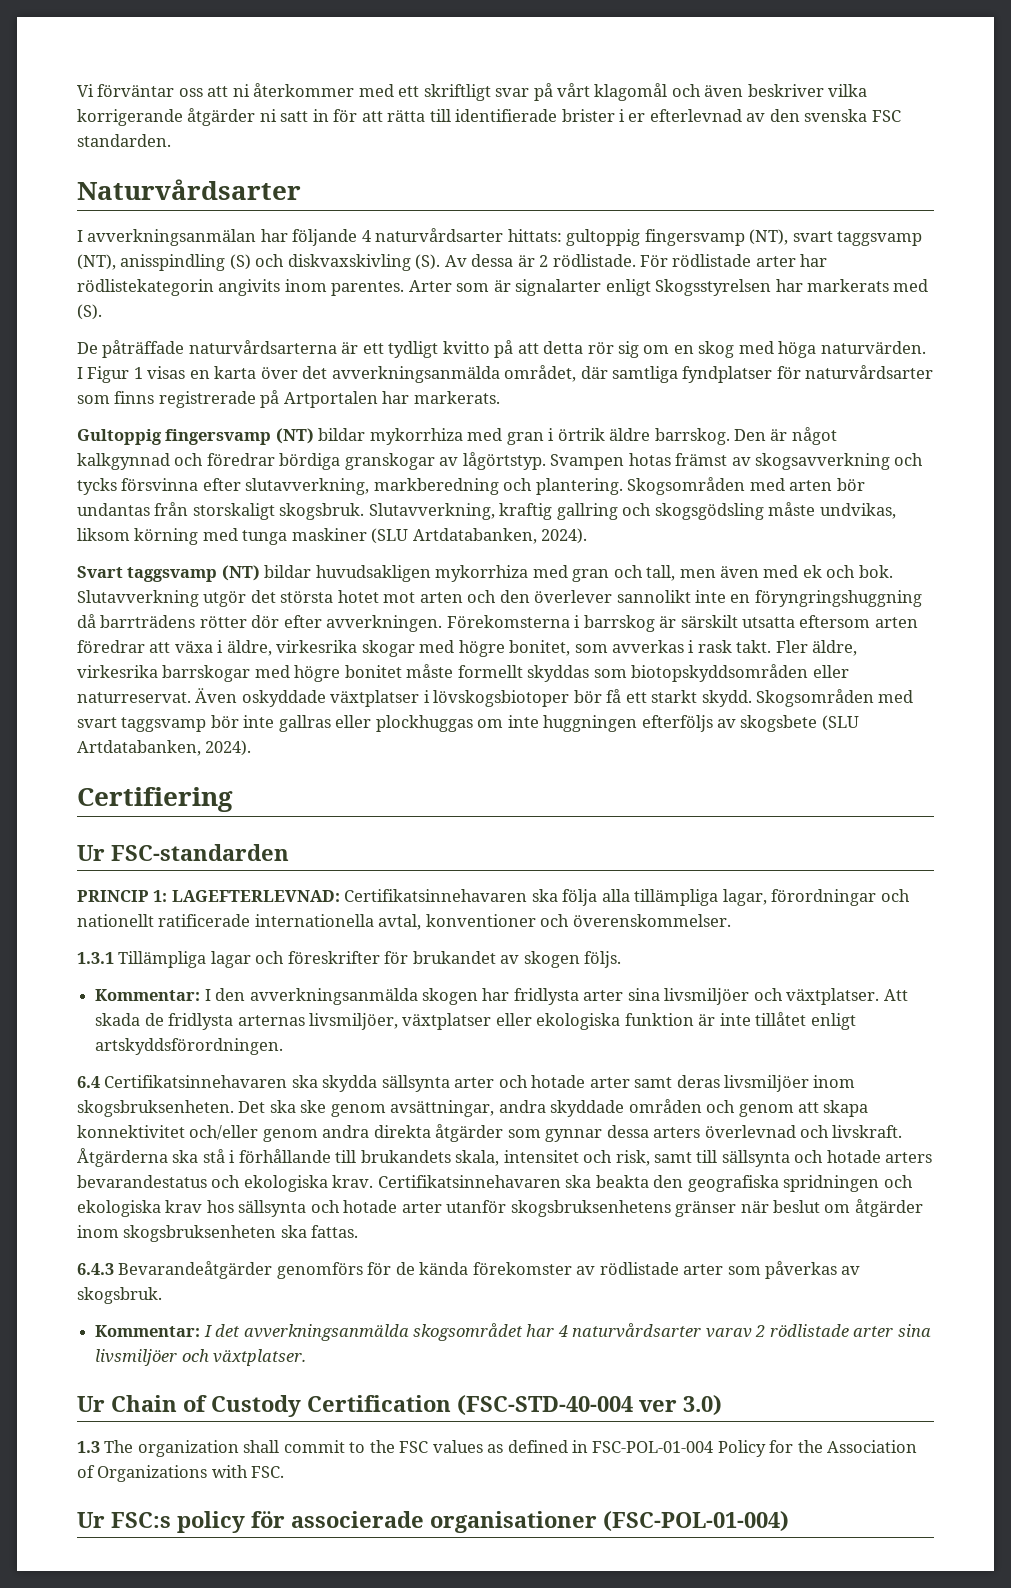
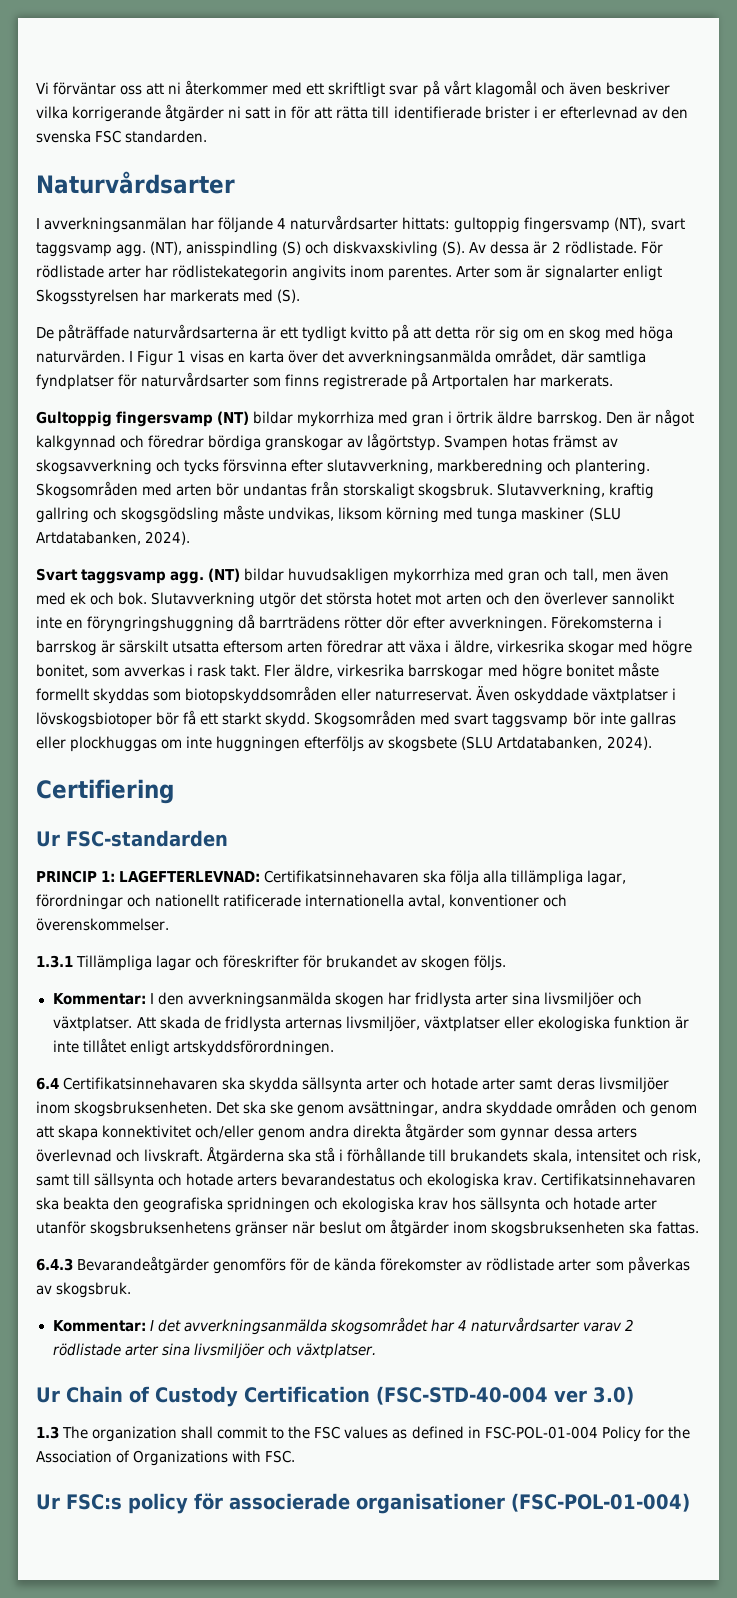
(923, 238) none -> [116,244,147,257] agg.
(218, 574) none -> [170,571,205,584] agg.

